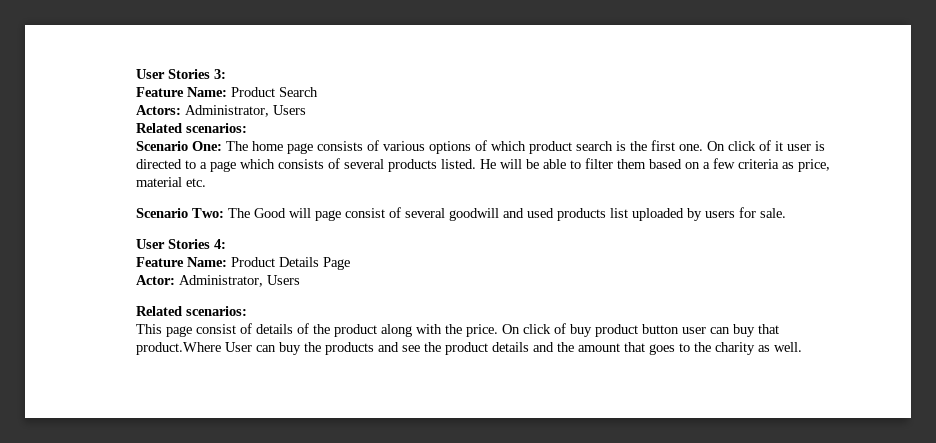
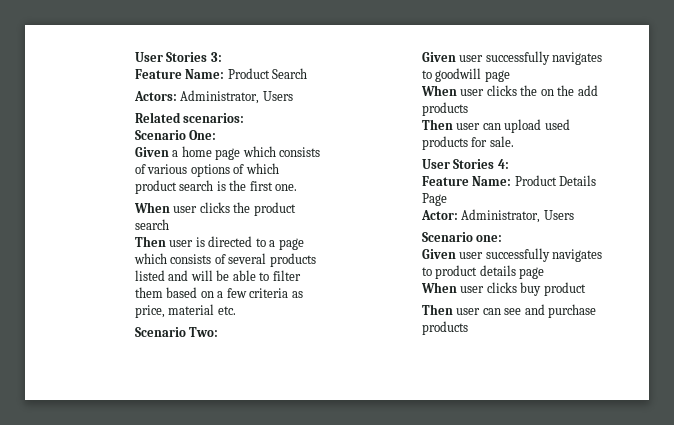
[226,141,249,151] The -> [134,147,179,157] // Given a
(314, 148) none -> [242,146,276,157] which
[707,140,784,151] On click of it -> [133,202,296,216] [134,219,169,230] [134,236,166,247] // When user clicks the product search // Then
[441,159,497,169] listed. He -> [134,270,189,281] listed and
[228,207,736,221] The Good will page consist of several goodwill and used products list uploaded by users -> [421,51,603,65] [421,68,510,82] [420,85,598,96] [421,102,468,116] [421,119,570,133] [421,136,468,150] // Given user successfully navigates to goodwill page // When user clicks the on the add products // Then user can upload used products
[136,306,248,316] [136,323,567,337] Related scenarios: // This page consist of details of the product along with the price. On click of -> [421,232,503,242] [421,248,603,262] [421,265,545,279] [420,282,517,293] Scenario one: // Given user successfully navigates to product details page // When user clicks
[642,324,780,337] [136,342,803,355] button user can buy that product.Where User can buy the products and see the product details and the amount that goes to the charity as well. -> [421,304,597,318] [421,321,468,335] // Then user can see and purchase products

